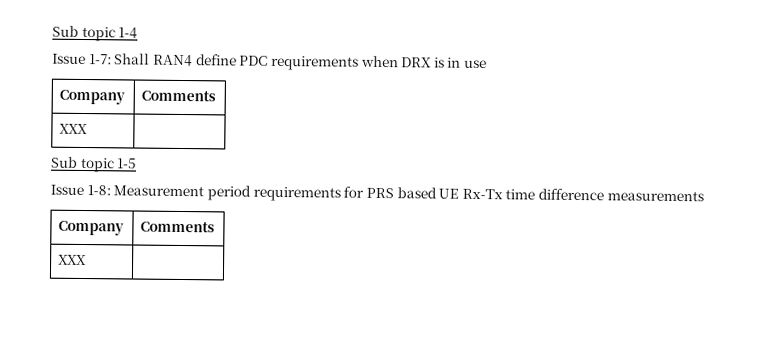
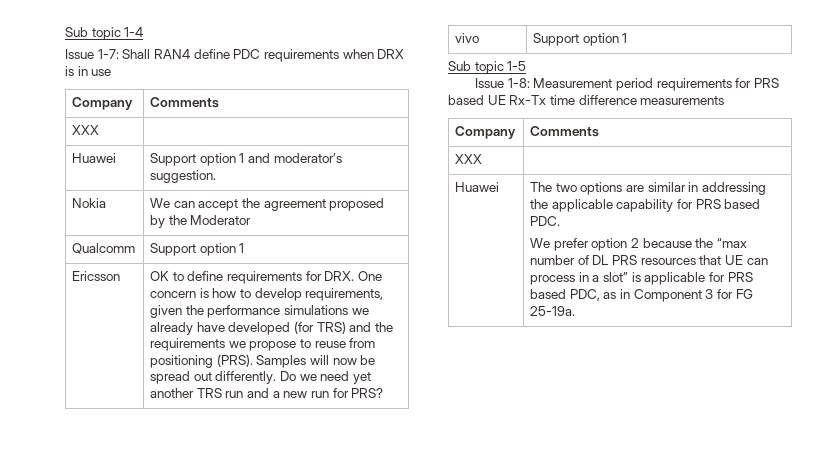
(89, 129) none -> [72,153,117,163] [150,153,342,166] [150,170,217,183] [72,198,107,208] [150,198,385,211] [150,215,252,228] [72,243,136,254] [150,243,245,256] [72,271,121,281] [150,271,382,284] [150,288,384,301] [150,305,369,318] [150,321,393,335] [150,338,376,351] [150,354,376,368] [150,371,371,384] [150,388,384,398] [455,33,480,43] [533,33,628,46] // Huawei | Support option 1 and moderator’s suggestion. // Nokia | We can accept the agreement proposed by the Moderator // Qualcomm | Support option 1 // Ericsson | OK to define requirements for DRX. One concern is how to develop requirements, given the performance simulations we already have developed (for TRS) and the requirements we propose to reuse from positioning (PRS). Samples will now be spread out differently. Do we need yet another TRS run and a new run for PRS? // vivo | Support option 1
(88, 260) none -> [455,182,500,192] [530,182,766,195] [530,199,761,212] [530,216,561,226] [530,238,747,251] [530,255,768,265] [530,272,753,285] [530,289,753,302] [530,306,576,316] // Huawei | The two options are similar in addressing the applicable capability for PRS based PDC. // We prefer option 2 because the “max number of DL PRS resources that UE can process in a slot” is applicable for PRS based PDC, as in Component 3 for FG 25-19a.

